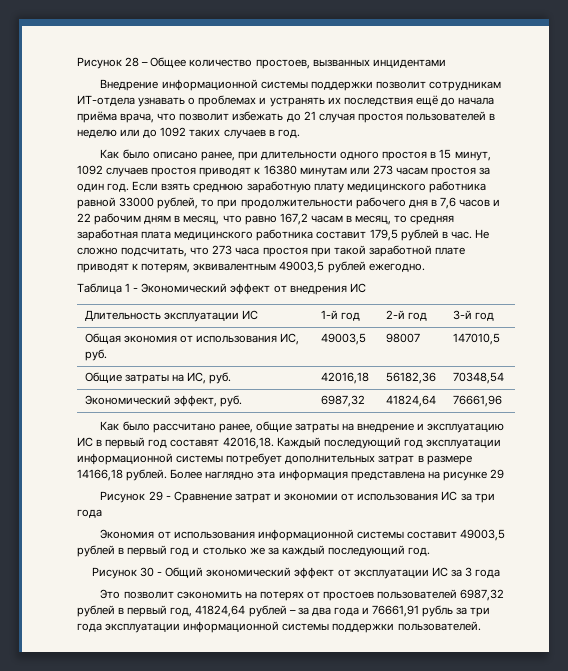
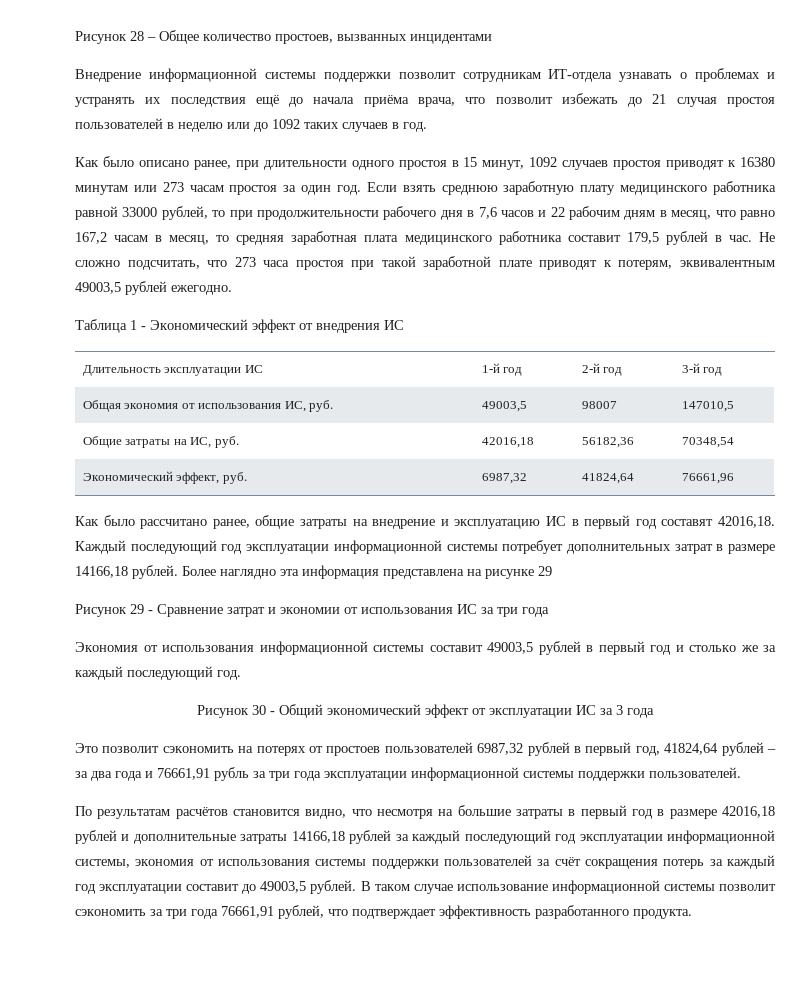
(481, 626) none -> [75,805,775,819] [75,830,775,844] [75,855,776,869] [75,880,776,894] [75,905,692,919] // По результатам расчётов становится видно, что несмотря на большие затраты в первый год в размере 42016,18 рублей и дополнительные затраты 14166,18 рублей за каждый последующий год эксплуатации информационной системы, экономия от использования системы поддержки пользователей за счёт сокращения потерь за каждый год эксплуатации составит до 49003,5 рублей. В таком случае использование информационной системы позволит сэкономить за три года 76661,91 рублей, что подтверждает эффективность разработанного продукта.

